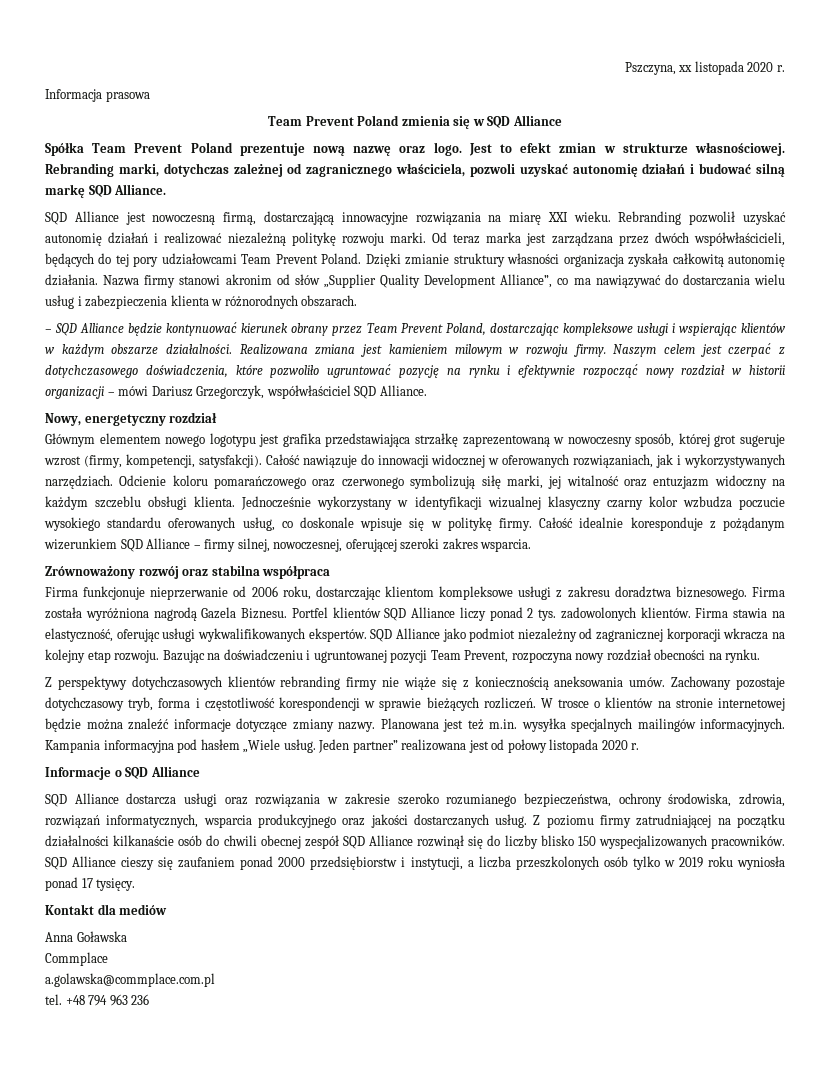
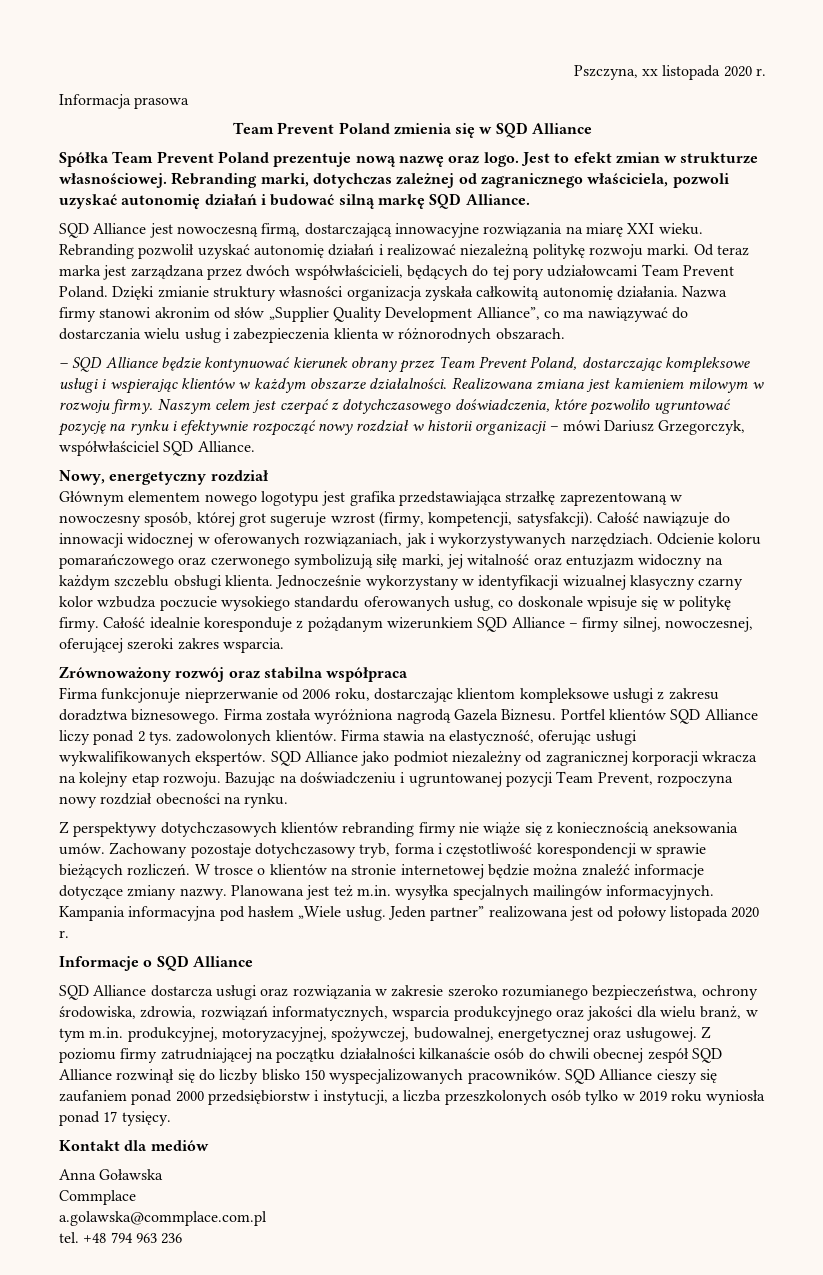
[413,814,528,828] dostarczanych usług. -> [636,1006,758,1019] [59,1027,697,1042] dla wielu branż, w tym m.in. produkcyjnej, motoryzacyjnej, spożywczej, budowalnej, energetycznej oraz usługowej.

